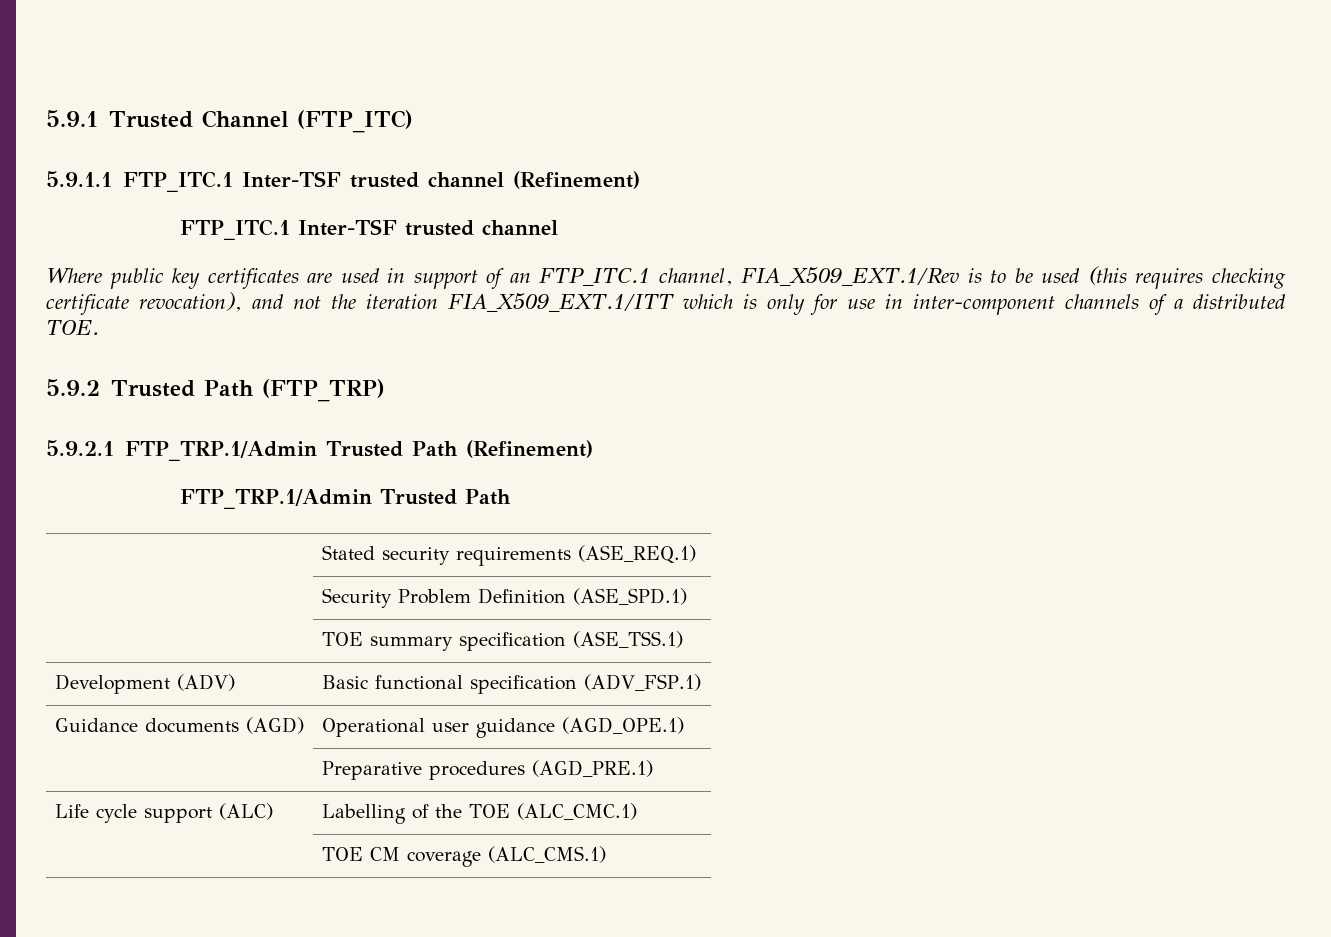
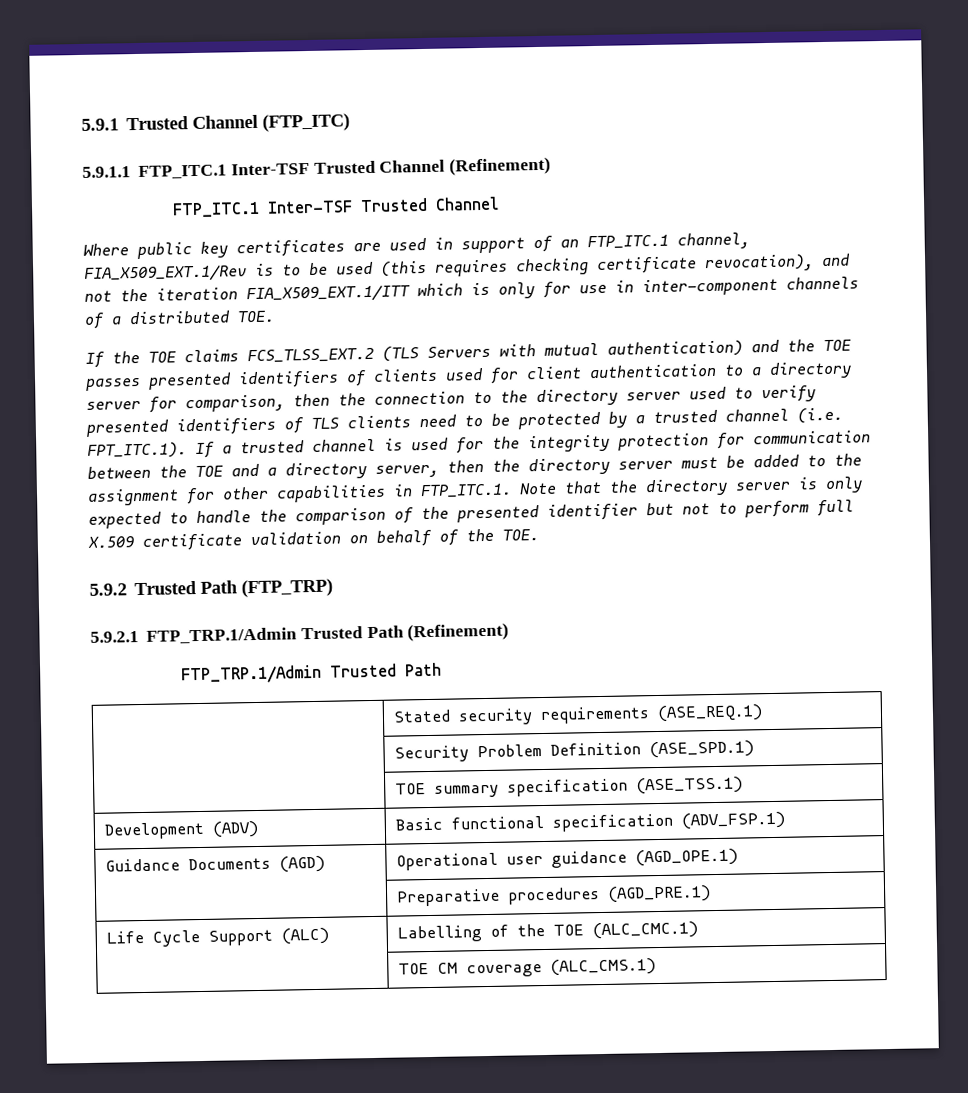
[349,172,504,188] trusted channel -> [313,159,446,174] Trusted Channel
[404,220,558,236] trusted channel -> [360,196,501,213] Trusted Channel
(99, 327) none -> [85,339,852,368] [86,361,852,391] [86,385,816,413] [86,407,843,437] [87,430,871,459] [87,453,862,480] [87,476,863,506] [88,499,854,529] [87,528,539,551] // If the TOE claims FCS_TLSS_EXT.2 (TLS Servers with mutual authentication) and the TOE passes presented identifiers of clients used for client authentication to a directory server for comparison, then the connection to the directory server used to verify presented identifiers of TLS clients need to be protected by a trusted channel (i.e. FPT_ITC.1). If a trusted channel is used for the integrity protection for communication between the TOE and a directory server, then the directory server must be added to the assignment for other capabilities in FTP_ITC.1. Note that the directory server is only expected to handle the comparison of the presented identifier but not to perform full X.509 certificate validation on behalf of the TOE.
[144,718,239,733] documents -> [188,857,272,871] Documents
[95,804,212,823] cycle support -> [152,929,274,947] Cycle Support

